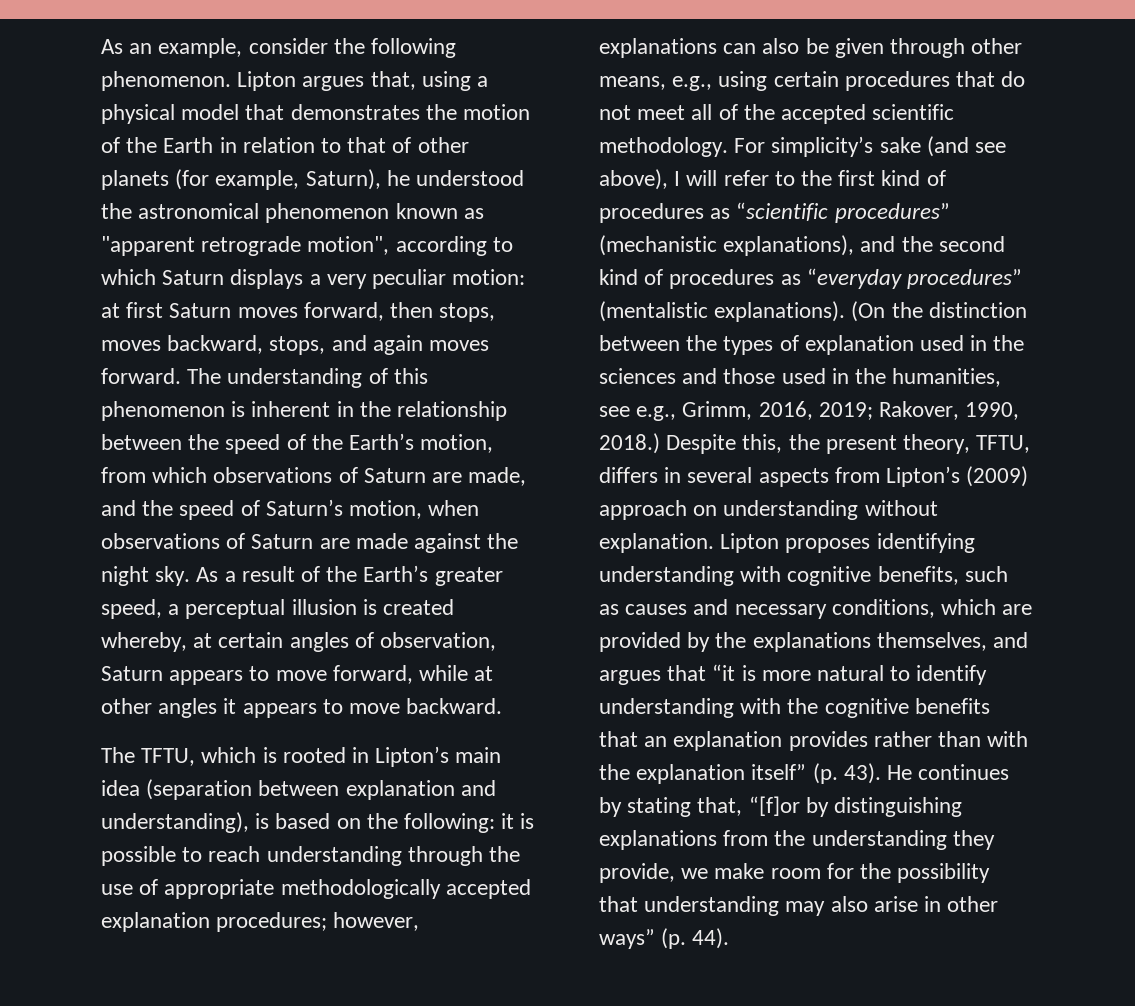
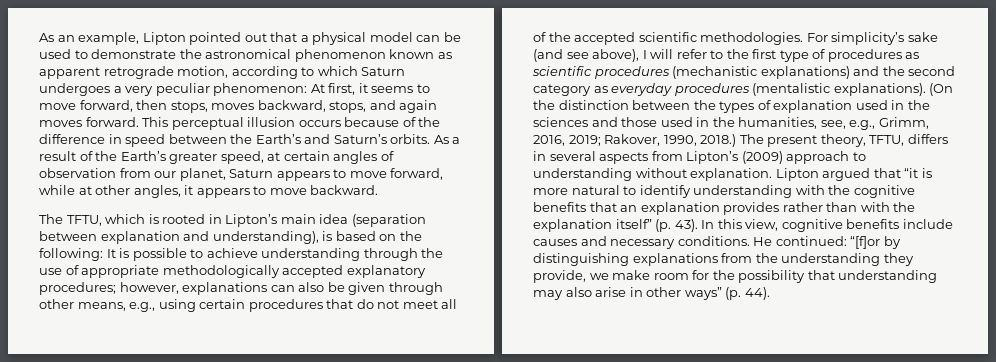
[248,38,457,58] [101,71,489,91] [101,104,531,124] [101,137,469,153] [101,169,525,190] consider the following phenomenon. Lipton argues that, using a physical model that demonstrates the motion of the Earth in relation to that of other planets (for example, Saturn), he understood -> [142,32,461,45] [39,49,177,59] Lipton pointed out that a physical model can be used to demonstrate
[101,236,390,256] "apparent retrograde motion", -> [39,66,229,79] apparent retrograde motion,
[230,269,304,289] displays -> [39,83,110,96] undergoes
[452,269,526,285] [101,302,298,318] motion: at first Saturn moves -> [213,83,430,96] [39,103,76,110] phenomenon: At first, it seems to move
[187,368,428,388] [101,401,508,421] [101,433,494,454] [101,467,527,486] [101,499,480,520] [101,533,519,553] [101,566,191,586] The understanding of this phenomenon is inherent in the relationship between the speed of the Earth’s motion, from which observations of Saturn are made, and the speed of Saturn’s motion, when observations of Saturn are made against the night sky. -> [142,117,441,130] [39,134,431,147] This perceptual illusion occurs because of the difference in speed between the Earth’s and Saturn’s orbits.
[168,599,455,619] [101,632,497,652] a perceptual illusion is created whereby, at certain angles of observation, -> [267,151,394,164] [39,168,226,181] at certain angles of observation from our planet,
[158,698,218,718] angles -> [133,185,181,198] angles,
[501,813,515,829] it -> [106,249,116,258] It
[208,846,261,862] reach -> [206,248,258,258] achieve
[101,912,210,932] explanation -> [346,265,426,278] explanatory
[599,137,728,157] methodology. -> [700,32,804,45] methodologies.
[881,170,946,186] [599,202,950,223] [599,235,1005,256] [599,268,1023,289] kind of procedures as “scientific procedures” (mechanistic explanations), and the second kind of procedures as “everyday procedures” -> [779,49,920,62] [532,66,956,79] [533,83,750,96] type of procedures as scientific procedures (mechanistic explanations) and the second category as everyday procedures
[599,406,630,417] see -> [820,120,846,129] see,
[666,434,820,454] Despite this, the -> [739,134,764,144] The
[693,505,718,516] on -> [852,152,866,161] to
[785,533,975,553] [599,566,1008,586] [599,599,1033,619] [599,632,1029,652] [599,670,661,685] proposes identifying understanding with cognitive benefits, such as causes and necessary conditions, which are provided by the explanations themselves, and argues -> [822,168,871,181] argued
[887,764,1010,780] [599,797,743,817] He continues by stating that, -> [701,219,953,232] [533,236,847,249] In this view, cognitive benefits include causes and necessary conditions. He continued:

